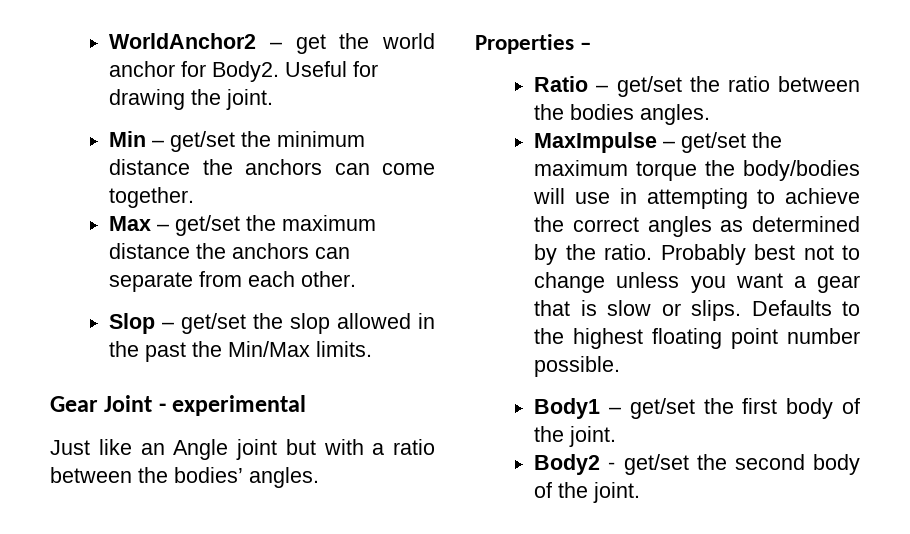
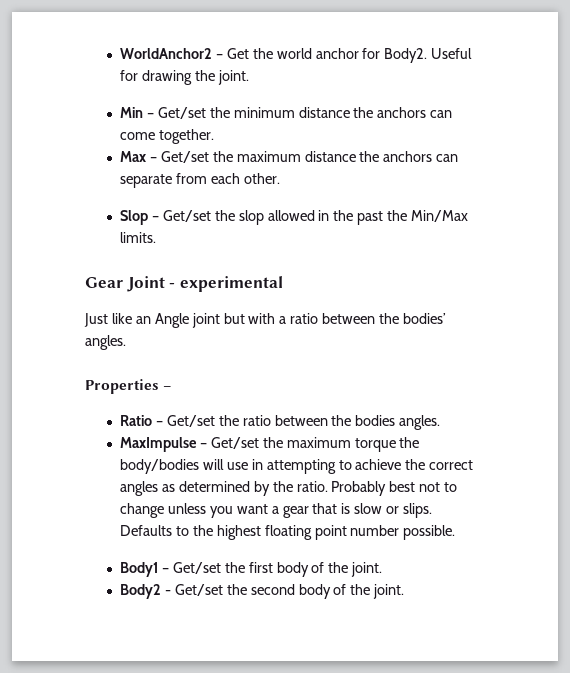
[295,34,326,54] get -> [226,48,249,59] Get
[170,131,236,152] get/set -> [157,107,206,119] Get/set
[175,215,241,236] get/set -> [160,151,209,163] Get/set
[181,313,247,334] get/set -> [162,210,211,222] Get/set
[616,76,682,97] get/set -> [166,415,215,427] Get/set
[681,132,747,153] get/set -> [210,437,259,449] Get/set
[629,398,695,419] get/set -> [172,562,221,574] Get/set
[623,454,689,475] get/set -> [174,584,223,596] Get/set

